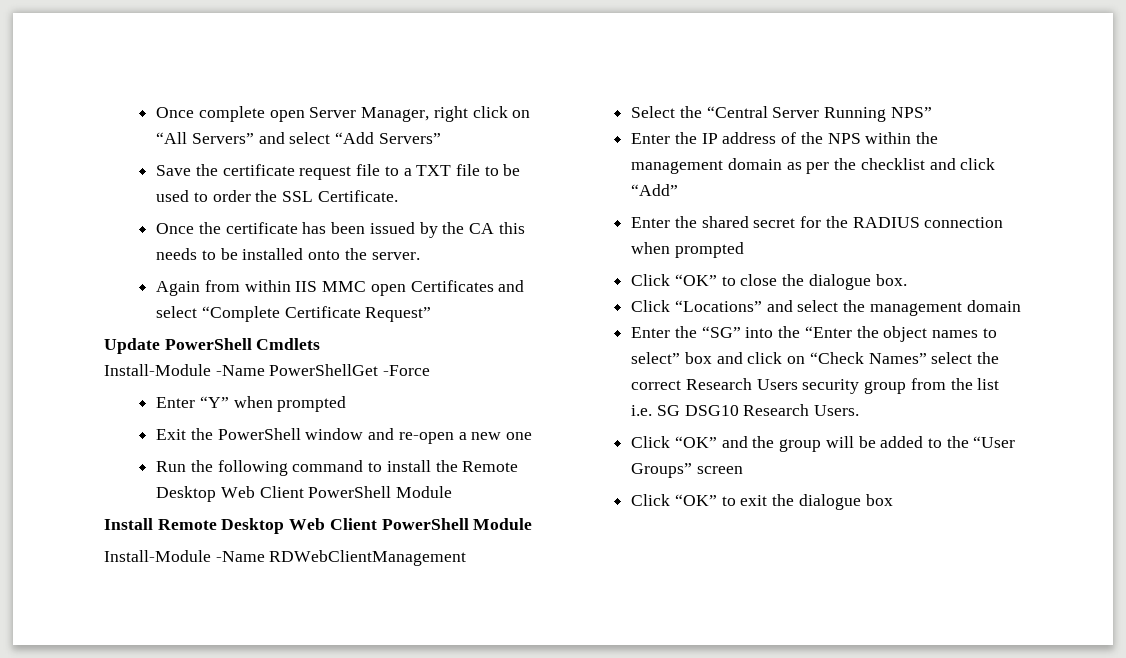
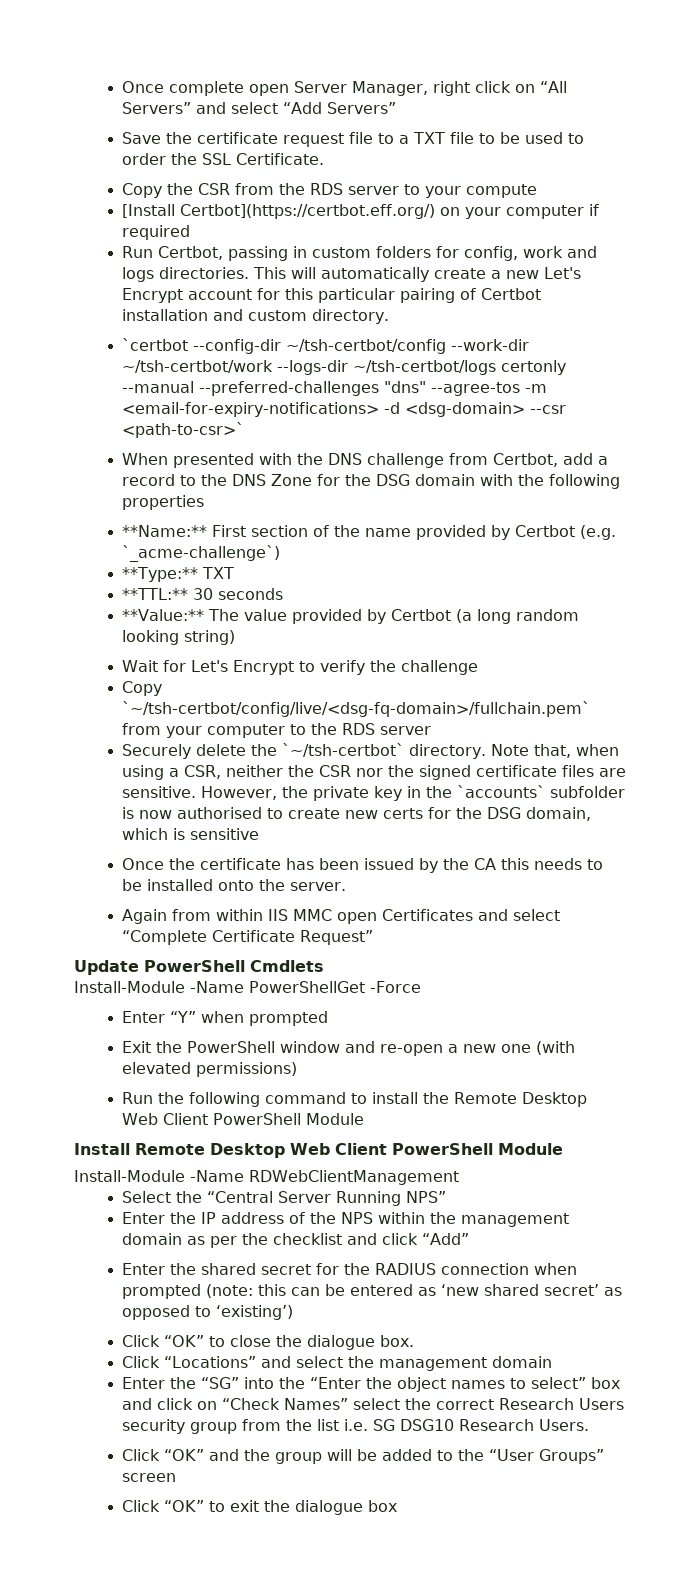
(398, 196) none -> [121,183,537,198] [121,204,599,219] [121,225,190,240] [121,246,597,261] [121,267,581,282] [121,288,541,303] [121,309,389,324] [121,338,529,354] [121,360,566,375] [121,381,547,396] [121,402,566,417] [121,422,244,438] [121,453,608,468] [121,474,620,489] [121,495,204,510] [121,525,616,540] [121,545,280,562] [121,567,234,582] [121,588,283,600] [121,609,579,624] [121,630,235,645] [121,660,478,675] [121,681,162,696] [121,701,590,717] [121,723,431,738] [121,743,619,759] [121,765,626,780] [121,785,625,801] [121,807,591,821] [121,828,259,840] // Copy the CSR from the RDS server to your compute // [Install Certbot](https://certbot.eff.org/) on your computer if required // Run Certbot, passing in custom folders for config, work and logs directories. This will automatically create a new Let's Encrypt account for this particular pairing of Certbot installation and custom directory. // `certbot --config-dir ~/tsh-certbot/config --work-dir ~/tsh-certbot/work --logs-dir ~/tsh-certbot/logs certonly --manual --preferred-challenges "dns" --agree-tos -m <email-for-expiry-notifications> -d <dsg-domain> --csr <path-to-csr>` // When presented with the DNS challenge from Certbot, add a record to the DNS Zone for the DSG domain with the following properties // **Name:** First section of the name provided by Certbot (e.g. `_acme-challenge`) // **Type:** TXT // **TTL:** 30 seconds // **Value:** The value provided by Certbot (a long random looking string) // Wait for Let's Encrypt to verify the challenge // Copy `~/tsh-certbot/config/live/<dsg-fq-domain>/fullchain.pem` from your computer to the RDS server // Securely delete the `~/tsh-certbot` directory. Note that, when using a CSR, neither the CSR nor the signed certificate files are sensitive. However, the private key in the `accounts` subfolder is now authorised to create new certs for the DSG domain, which is sensitive
(532, 436) none -> [535,1041,575,1055] [121,1062,297,1077] (with elevated permissions)
(744, 250) none -> [205,1284,622,1298] [121,1305,293,1320] (note: this can be entered as ‘new shared secret’ as opposed to ‘existing’)

